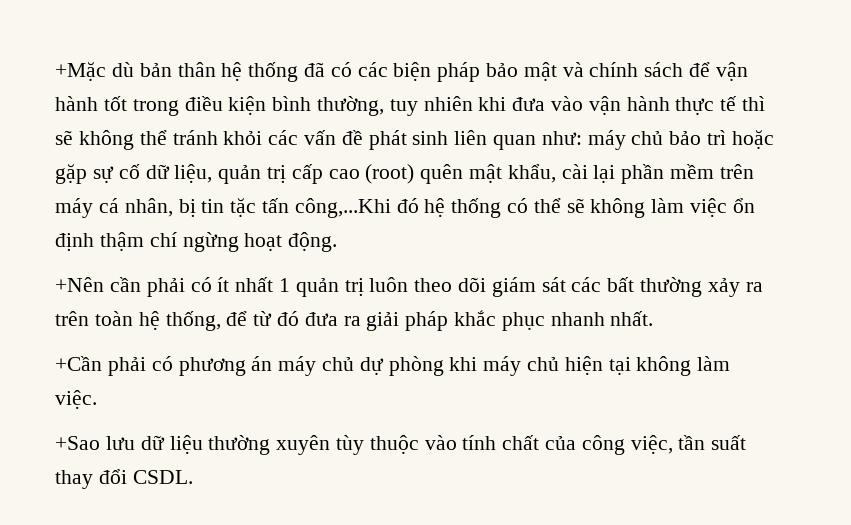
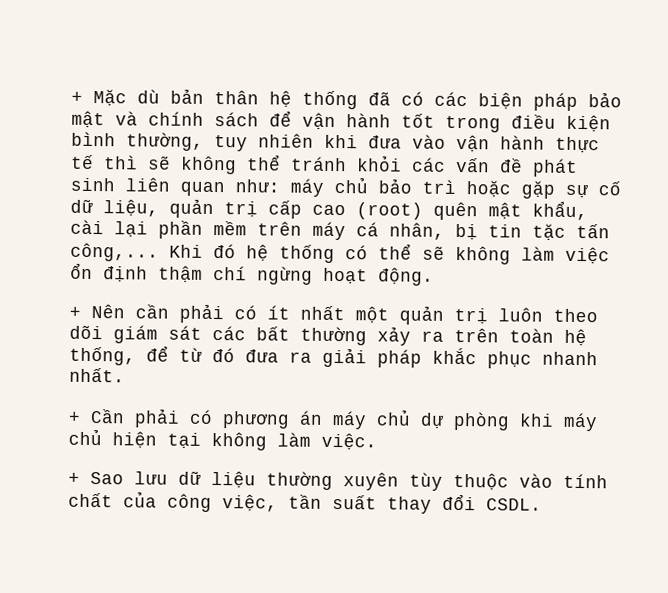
[55,62,107,81] +Mặc -> [71,89,128,107] + Mặc
[294,198,391,218] công,...Khi -> [70,242,204,262] công,... Khi
[55,277,105,292] +Nên -> [69,304,126,319] + Nên
[279,278,291,292] 1 -> [355,306,390,324] một
[55,356,103,371] +Cần -> [68,409,126,424] + Cần
[55,436,101,450] +Sao -> [68,472,125,485] + Sao

